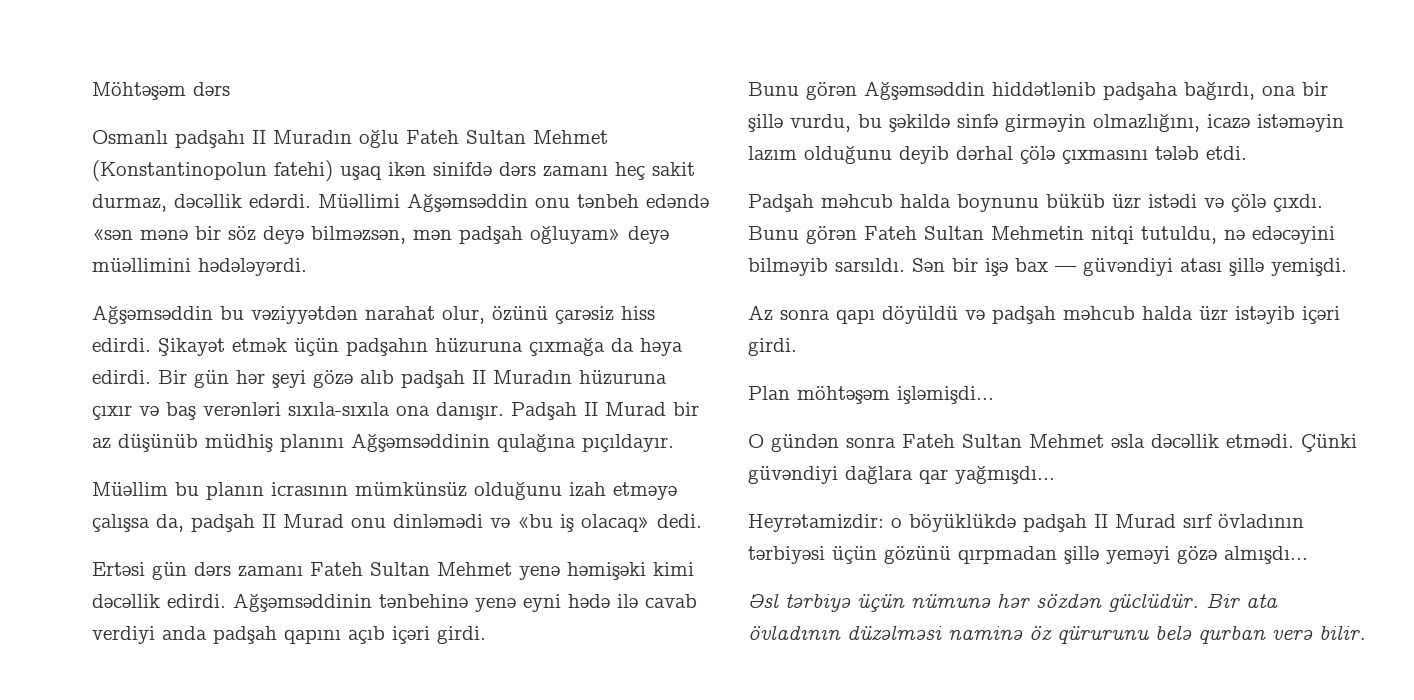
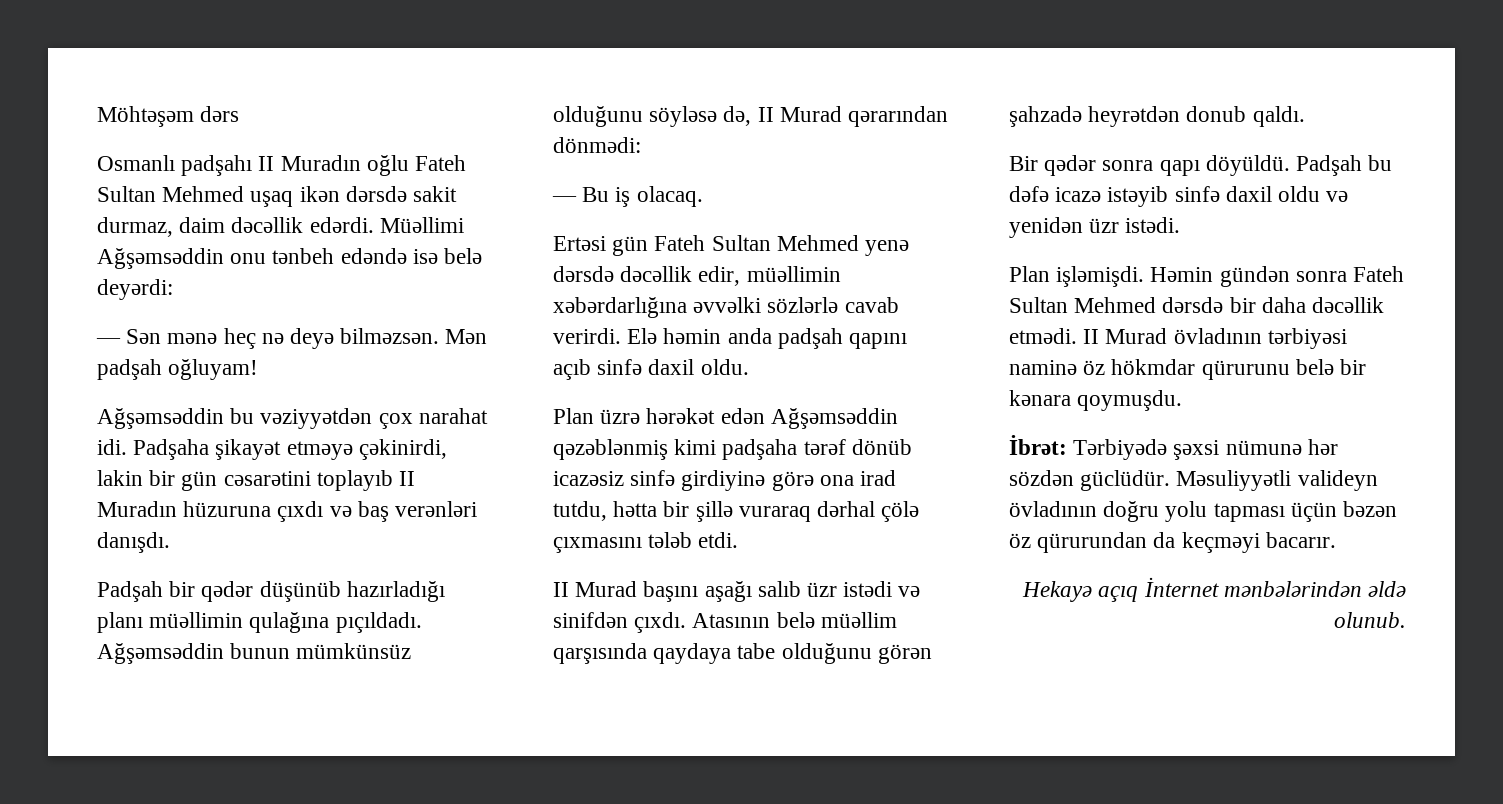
[533,130,608,144] [92,160,645,182] Mehmet (Konstantinopolun fatehi) uşaq ikən sinifdə dərs zamanı heç -> [162,186,407,207] Mehmed uşaq ikən dərsdə
(167, 203) none -> [179,217,226,233] daim
[92,226,669,244] [92,258,307,276] [92,305,655,324] [92,338,683,356] [92,370,465,388] «sən mənə bir söz deyə bilməzsən, mən padşah oğluyam» deyə müəllimini hədələyərdi. // Ağşəmsəddin bu vəziyyətdən narahat olur, özünü çarəsiz hiss edirdi. Şikayət etmək üçün padşahın hüzuruna çıxmağa da həya edirdi. Bir gün hər şeyi gözə alıb padşah -> [412,248,483,264] [97,279,173,300] [96,328,488,349] [97,359,259,380] [97,408,488,429] [97,439,447,460] [97,470,393,491] isə belə deyərdi: // — Sən mənə heç nə deyə bilməzsən. Mən padşah oğluyam! // Ağşəmsəddin bu vəziyyətdən çox narahat idi. Padşaha şikayət etməyə çəkinirdi, lakin bir gün cəsarətini toplayıb
[92,405,132,420] çıxır -> [277,501,324,522] çıxdı
[288,402,699,420] [92,433,674,452] [92,482,677,500] [92,514,702,532] [92,562,694,580] [92,593,697,612] [92,626,486,644] [748,81,1328,100] [748,114,1344,132] [748,146,949,164] sıxıla-sıxıla ona danışır. Padşah II Murad bir az düşünüb müdhiş planını Ağşəmsəddinin qulağına pıçıldayır. // Müəllim bu planın icrasının mümkünsüz olduğunu izah etməyə çalışsa da, padşah II Murad onu dinləmədi və «bu iş olacaq» dedi. // Ertəsi gün dərs zamanı Fateh Sultan Mehmet yenə həmişəki kimi dəcəllik edirdi. Ağşəmsəddinin tənbehinə yenə eyni hədə ilə cavab verdiyi anda padşah qapını açıb içəri girdi. // Bunu görən Ağşəmsəddin hiddətlənib padşaha bağırdı, ona bir şillə vurdu, bu şəkildə sinfə girməyin olmazlığını, icazə istəməyin lazım olduğunu deyib -> [97,532,170,553] [97,581,445,602] [97,612,422,633] [97,643,412,664] [553,106,949,127] [553,137,641,153] [552,186,703,207] [553,235,910,256] [553,266,841,286] [553,297,899,318] [553,328,908,349] [553,359,749,380] [553,408,898,429] [553,439,912,460] [553,470,897,491] [553,501,811,522] danışdı. // Padşah bir qədər düşünüb hazırladığı planı müəllimin qulağına pıçıldadı. Ağşəmsəddin bunun mümkünsüz olduğunu söyləsə də, II Murad qərarından dönmədi: // — Bu iş olacaq. // Ertəsi gün Fateh Sultan Mehmed yenə dərsdə dəcəllik edir, müəllimin xəbərdarlığına əvvəlki sözlərlə cavab verirdi. Elə həmin anda padşah qapını açıb sinfə daxil oldu. // Plan üzrə hərəkət edən Ağşəmsəddin qəzəblənmiş kimi padşaha tərəf dönüb icazəsiz sinfə girdiyinə görə ona irad tutdu, hətta bir şillə vuraraq
[748,194,1323,212] [748,226,1335,244] [748,258,1347,276] [748,305,1340,324] [748,338,797,356] [748,386,994,404] [748,434,1357,452] [748,466,1055,484] [748,514,1213,532] Padşah məhcub halda boynunu büküb üzr istədi və çölə çıxdı. Bunu görən Fateh Sultan Mehmetin nitqi tutuldu, nə edəcəyini bilməyib sarsıldı. Sən bir işə bax — güvəndiyi atası şillə yemişdi. // Az sonra qapı döyüldü və padşah məhcub halda üzr istəyib içəri girdi. // Plan möhtəşəm işləmişdi... // O gündən sonra Fateh Sultan Mehmet əsla dəcəllik etmədi. Çünki güvəndiyi dağlara qar yağmışdı... // Heyrətamizdir: o böyüklükdə padşah II Murad sırf -> [553,581,921,602] [553,612,897,633] [553,643,932,664] [1009,106,1305,127] [1009,155,1393,176] [1009,186,1349,207] [1009,217,1181,238] [1009,266,1405,287] [1009,297,1385,313] [1009,328,1168,344] II Murad başını aşağı salıb üzr istədi və sinifdən çıxdı. Atasının belə müəllim qarşısında qaydaya tabe olduğunu görən şahzadə heyrətdən donub qaldı. // Bir qədər sonra qapı döyüldü. Padşah bu dəfə icazə istəyib sinfə daxil oldu və yenidən üzr istədi. // Plan işləmişdi. Həmin gündən sonra Fateh Sultan Mehmed dərsdə bir daha dəcəllik etmədi. II Murad
[832,546,1308,564] [748,593,1278,612] [748,625,1366,644] üçün gözünü qırpmadan şillə yeməyi gözə almışdı... // Əsl tərbiyə üçün nümunə hər sözdən güclüdür. Bir ata övladının düzəlməsi naminə öz qürurunu belə qurban verə bilir. -> [1009,359,1367,380] [1009,390,1183,411] [1009,435,1338,460] [1009,470,1378,491] [1009,501,1398,522] [1009,532,1336,553] [1022,577,1406,602] [1334,612,1406,628] naminə öz hökmdar qürurunu belə bir kənara qoymuşdu. // İbrət: Tərbiyədə şəxsi nümunə hər sözdən güclüdür. Məsuliyyətli valideyn övladının doğru yolu tapması üçün bəzən öz qürurundan da keçməyi bacarır. // Hekayə açıq İnternet mənbələrindən əldə olunub.

